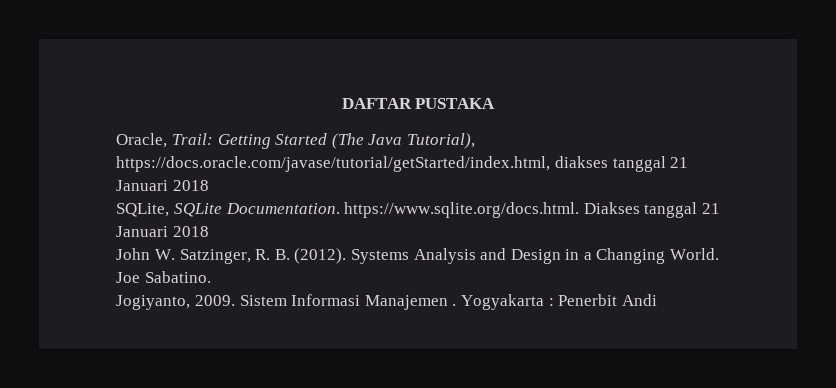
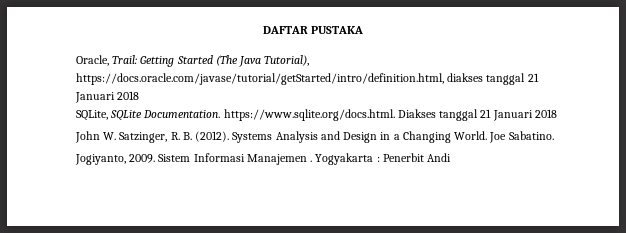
[116,156,551,172] https://docs.oracle.com/javase/tutorial/getStarted/index.html, -> [75,73,444,85] https://docs.oracle.com/javase/tutorial/getStarted/intro/definition.html,

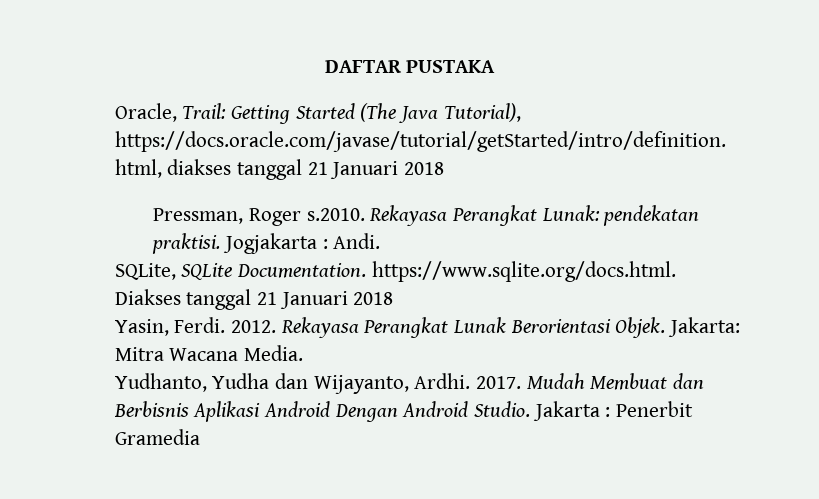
(140, 95) none -> [153,205,700,226] [152,233,381,254] // Pressman, Roger s.2010. Rekayasa Perangkat Lunak: pendekatan praktisi. Jogjakarta : Andi.
[74,131,554,143] [74,153,374,165] John W. Satzinger, R. B. (2012). Systems Analysis and Design in a Changing World. Joe Sabatino. // Jogiyanto, 2009. Sistem Informasi Manajemen . Yogyakarta -> [114,317,741,338] [114,345,304,361] [114,373,705,394] [113,401,600,422] Yasin, Ferdi. 2012. Rekayasa Perangkat Lunak Berorientasi Objek. Jakarta: Mitra Wacana Media. // Yudhanto, Yudha dan Wijayanto, Ardhi. 2017. Mudah Membuat dan Berbisnis Aplikasi Android Dengan Android Studio. Jakarta
[427,153,452,162] Andi -> [114,429,200,445] Gramedia

